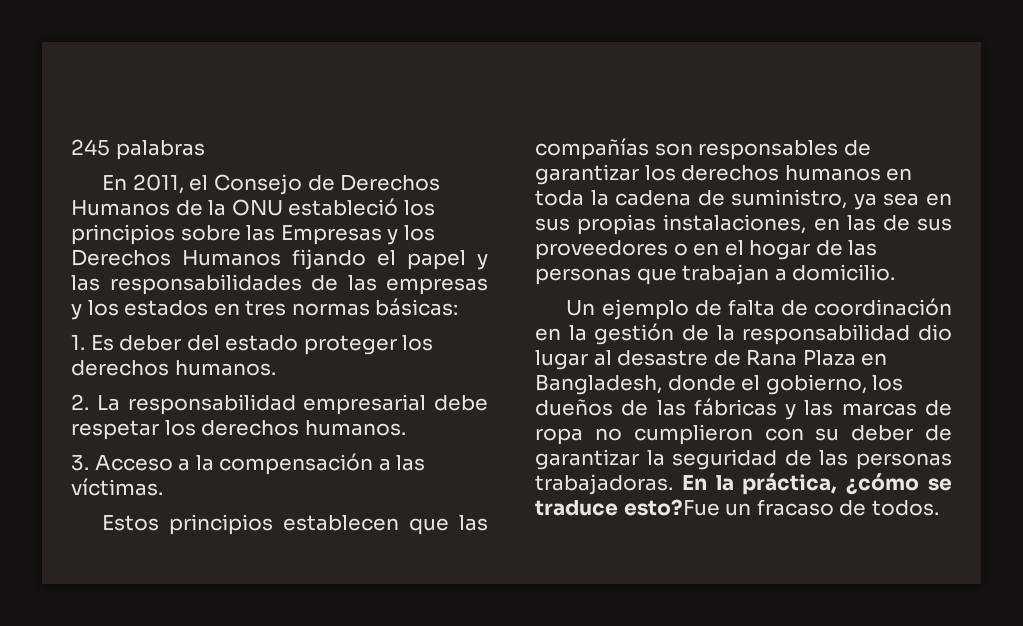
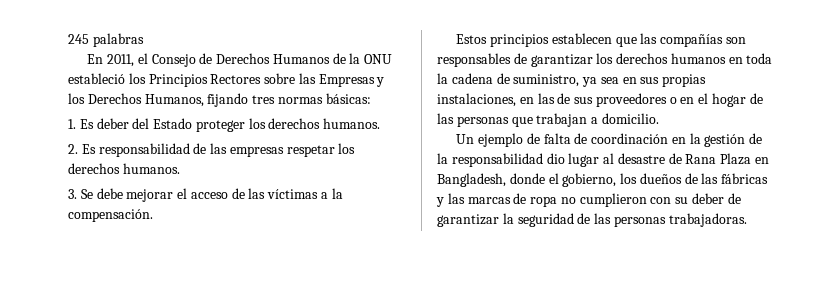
[71,224,175,245] principios -> [148,74,262,87] Principios Rectores
[182,249,488,270] [71,274,488,295] [71,300,240,320] Humanos fijando el papel y las responsabilidades de las empresas y los estados en -> [144,93,249,107] Humanos, fijando
[225,335,299,351] estado -> [153,118,193,129] Estado
[96,394,488,415] La responsabilidad empresarial debe -> [81,143,284,157] Es responsabilidad de las empresas
[94,453,426,475] [71,478,163,496] Acceso a la compensación a las víctimas. -> [80,188,343,202] [68,209,153,222] Se debe mejorar el acceso de las víctimas a la compensación.
[681,473,952,495] [535,499,939,516] En la práctica, ¿cómo se traduce esto?Fue un fracaso de todos. -> (747, 220) none

